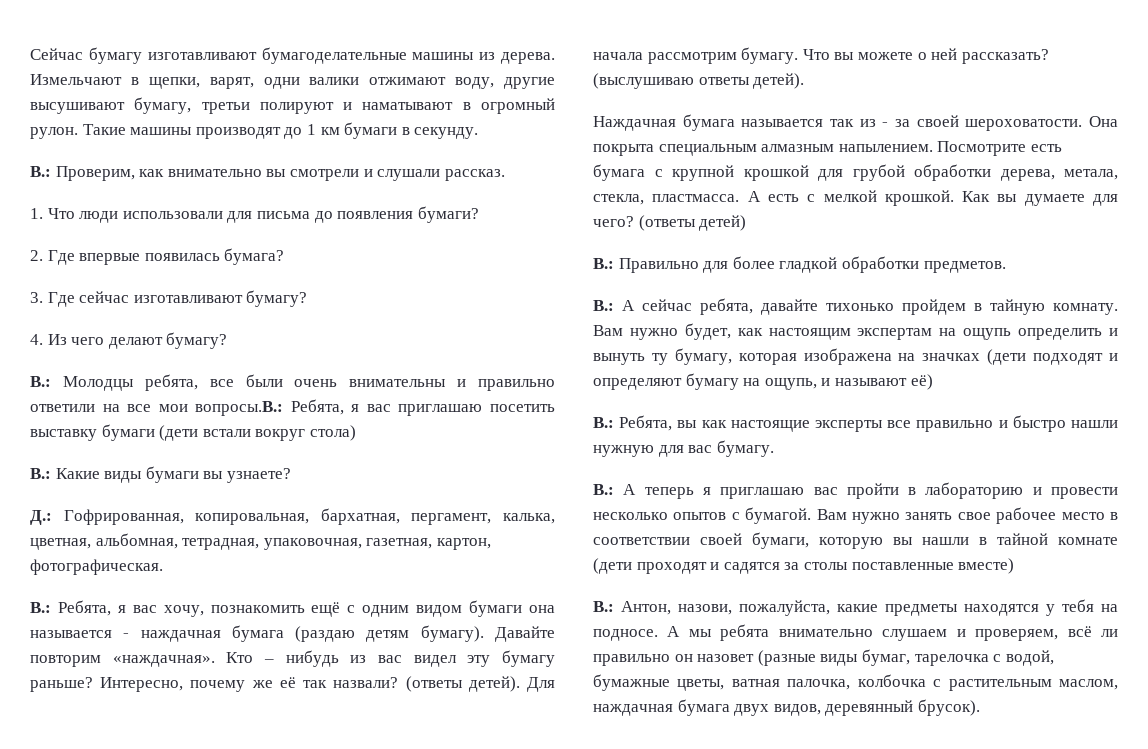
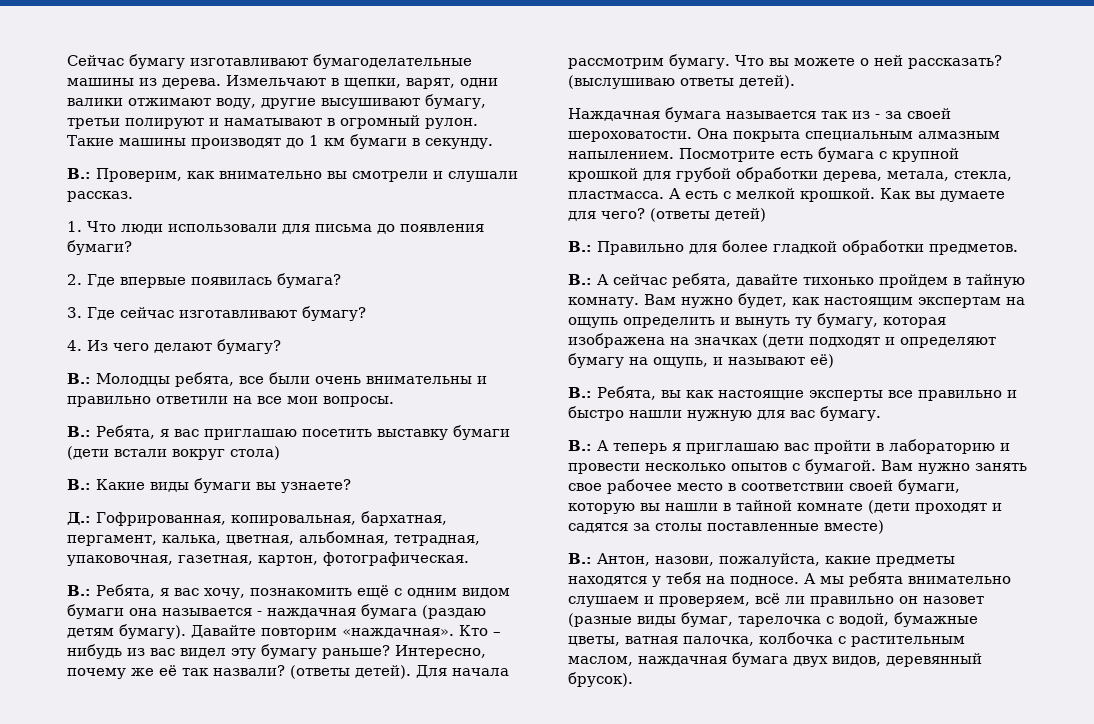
[195,401,284,416] вопросы.В.: -> [323,396,394,407] [67,426,91,437] вопросы. // В.:

